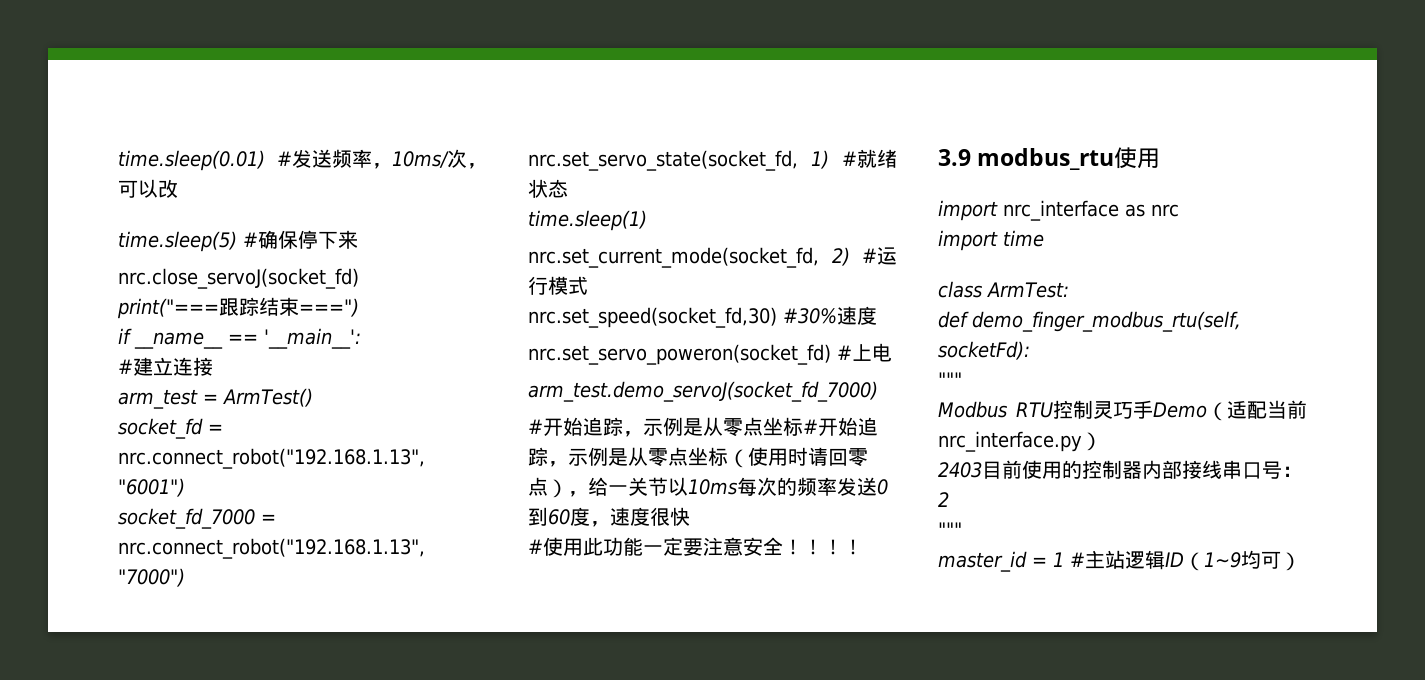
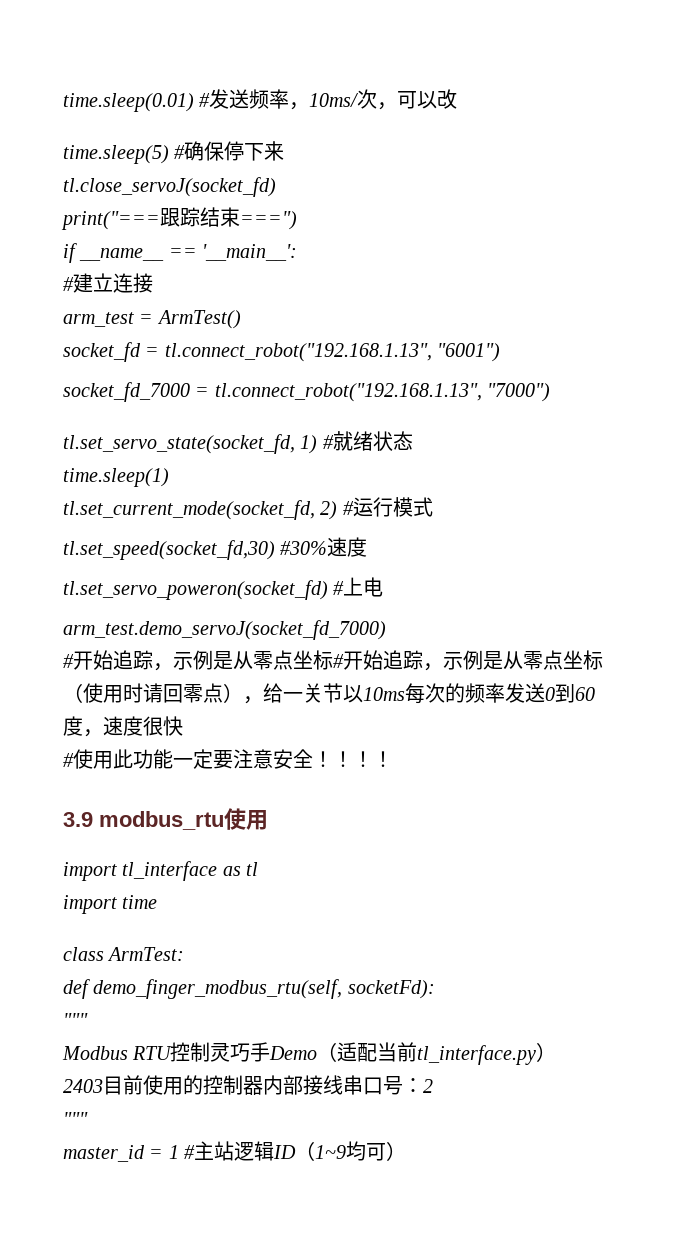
[118,268,359,289] nrc.close_servoJ(socket_fd) -> [63,177,276,197] tl.close_servoJ(socket_fd)
[118,448,425,469] nrc.connect_robot("192.168.1.13", -> [164,343,432,362] tl.connect_robot("192.168.1.13",
[118,538,425,559] nrc.connect_robot("192.168.1.13", -> [214,383,482,402] tl.connect_robot("192.168.1.13",
[528,150,798,171] nrc.set_servo_state(socket_fd, -> [63,434,295,454] tl.set_servo_state(socket_fd,
[528,247,819,268] nrc.set_current_mode(socket_fd, -> [63,500,315,520] tl.set_current_mode(socket_fd,
[528,307,777,328] nrc.set_speed(socket_fd,30) -> [63,540,275,560] tl.set_speed(socket_fd,30)
[528,344,831,365] nrc.set_servo_poweron(socket_fd) -> [63,580,328,600] tl.set_servo_poweron(socket_fd)
[1003,200,1179,221] nrc_interface as nrc -> [122,861,259,881] tl_interface as tl
[938,431,1082,452] nrc_interface.py -> [417,1045,537,1065] tl_interface.py

